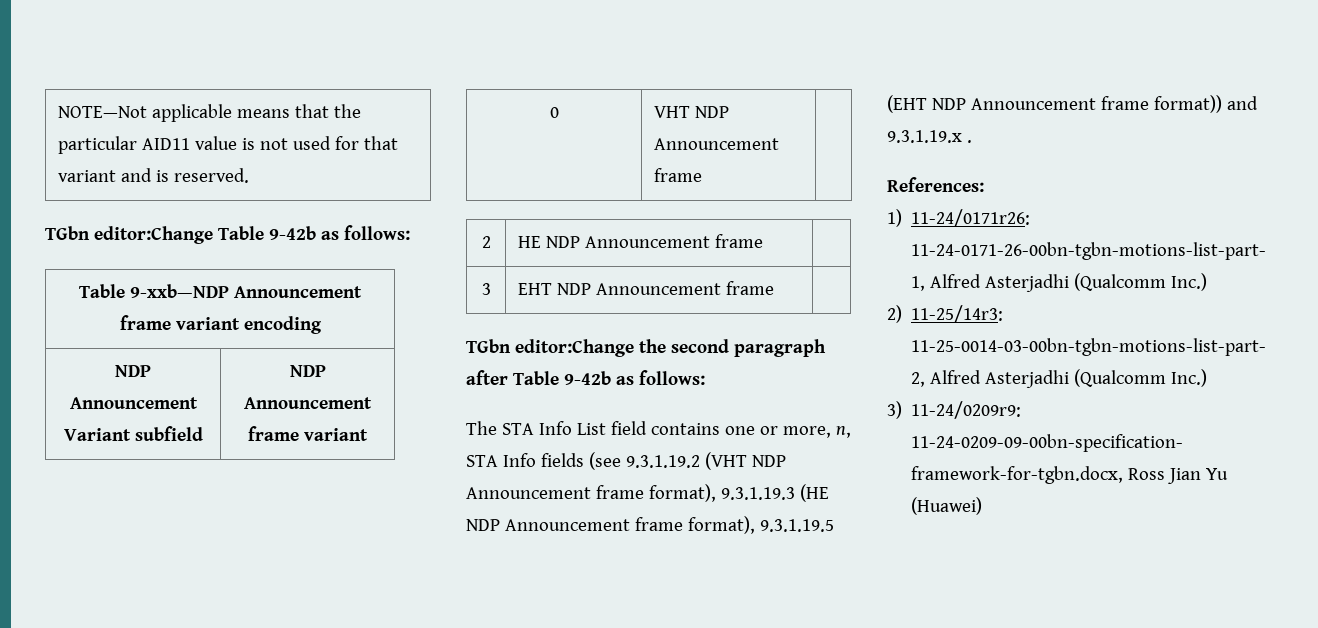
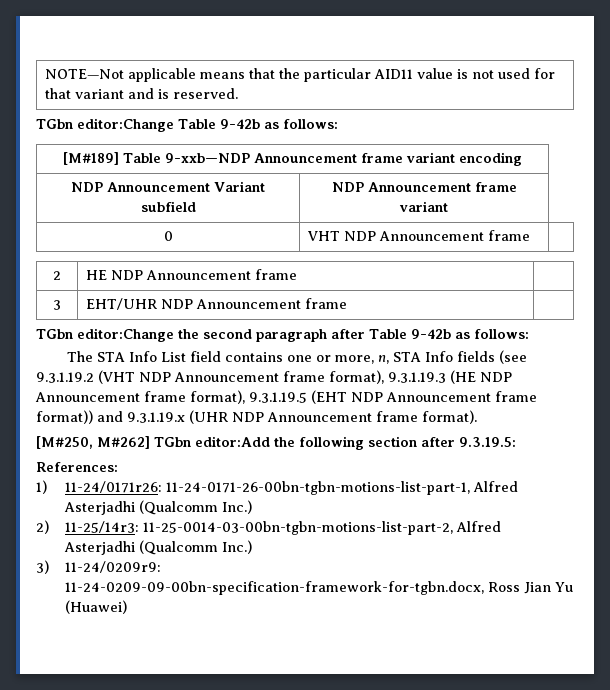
(410, 232) none -> [63,152,120,165] [M#189]
[518,283,553,295] EHT -> [85,298,157,310] EHT/UHR
[966,140,972,143] . -> [189,410,477,424] [36,436,516,450] (UHR NDP Announcement frame format). // [M#250, M#262] TGbn editor:Add the following section after 9.3.19.5:

